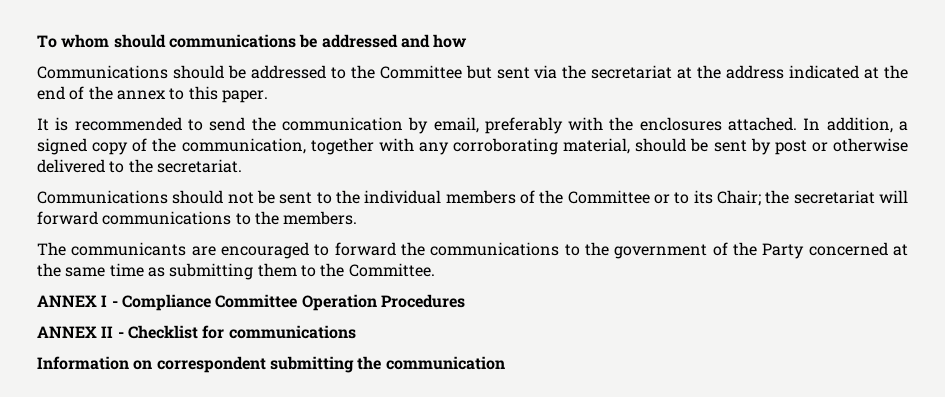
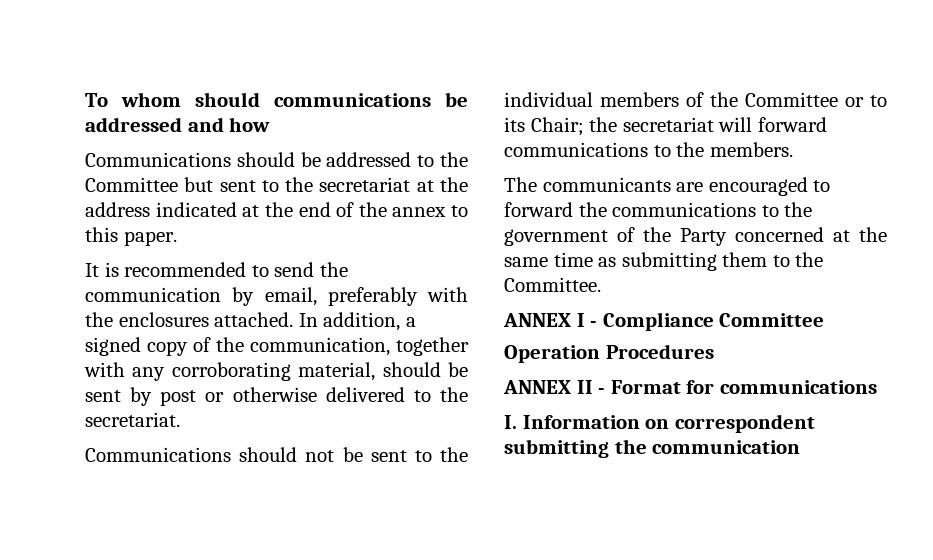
[534,65,558,79] via -> [261,180,279,192] to
(298, 301) none -> (825, 320) //
[127,325,198,339] Checklist -> [610,380,681,394] Format
(356, 332) none -> [504,415,517,429] I.

